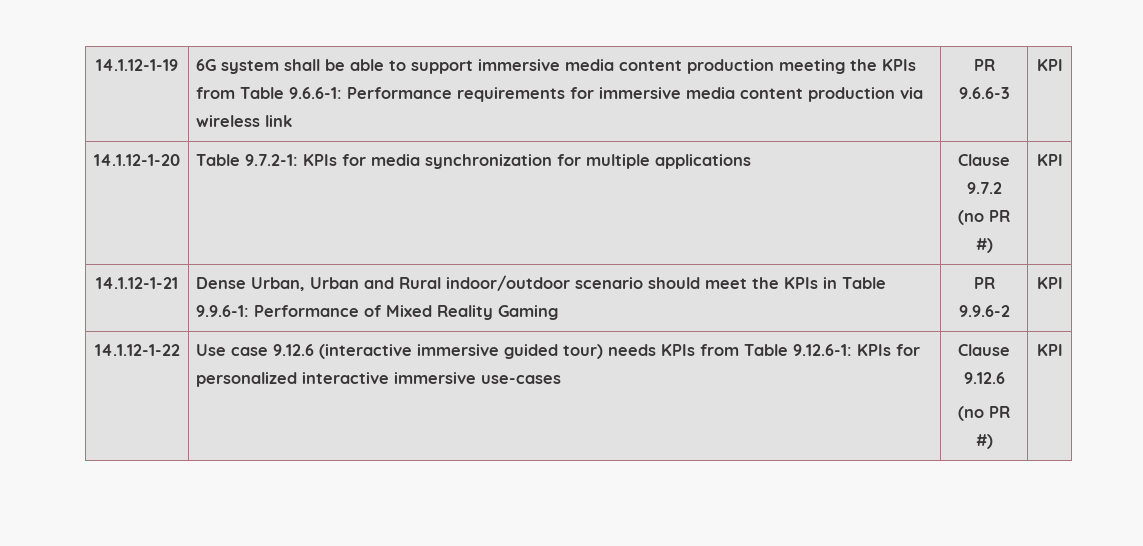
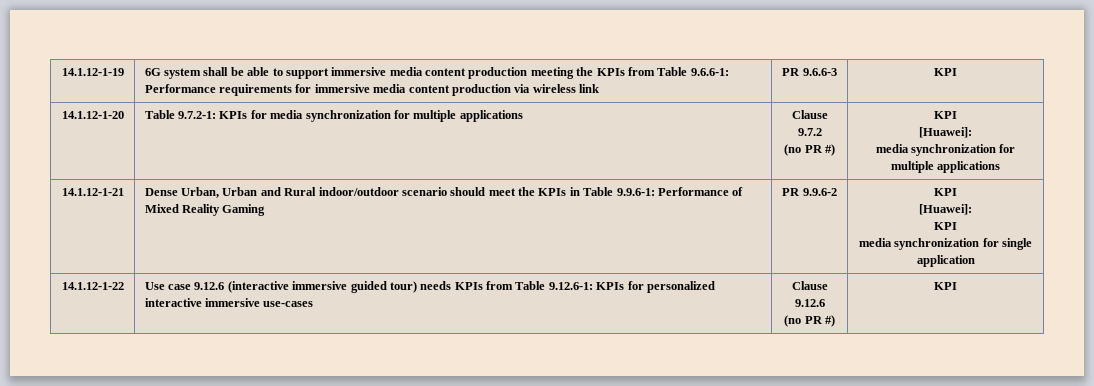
(1063, 160) none -> [919,127,972,138] [875,144,1016,156] [890,161,1001,173] // [Huawei]: // media synchronization for multiple applications
(1063, 283) none -> [919,204,972,215] [934,222,957,230] [858,238,1033,250] [916,255,975,267] // [Huawei]: // KPI // media synchronization for single application

